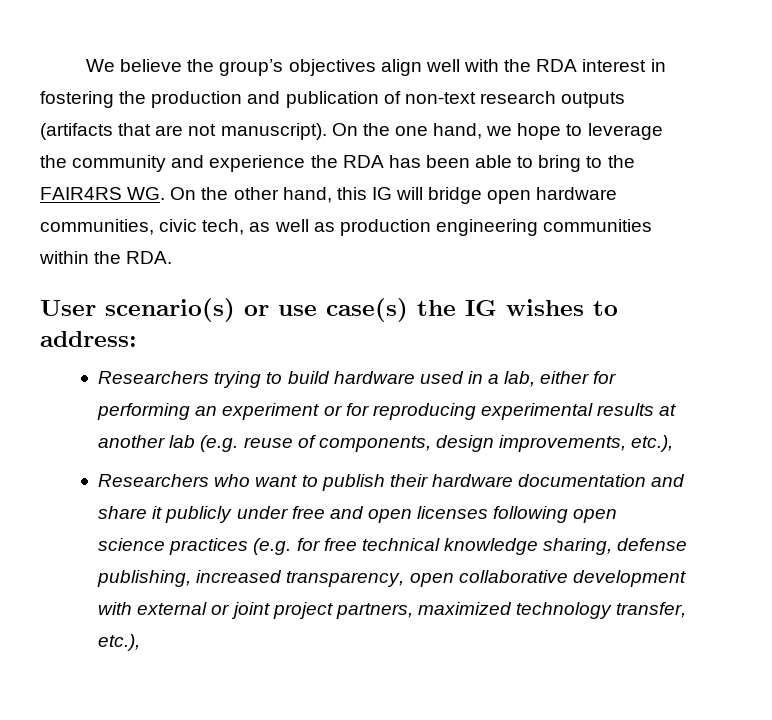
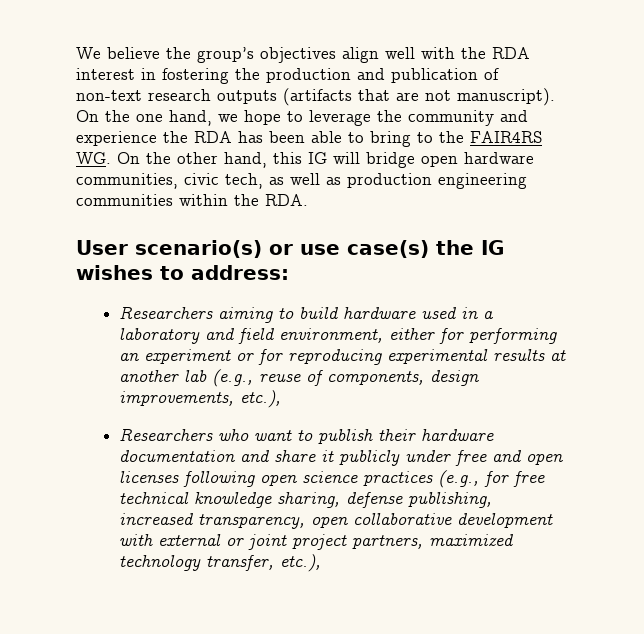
[214,371,262,388] trying -> [217,307,273,323] aiming
[504,371,536,387] lab, -> [118,328,383,344] laboratory and field environment,
[200,435,239,452] (e.g. -> [211,369,253,387] (e.g.,
[253,538,292,555] (e.g. -> [437,470,479,488] (e.g.,

